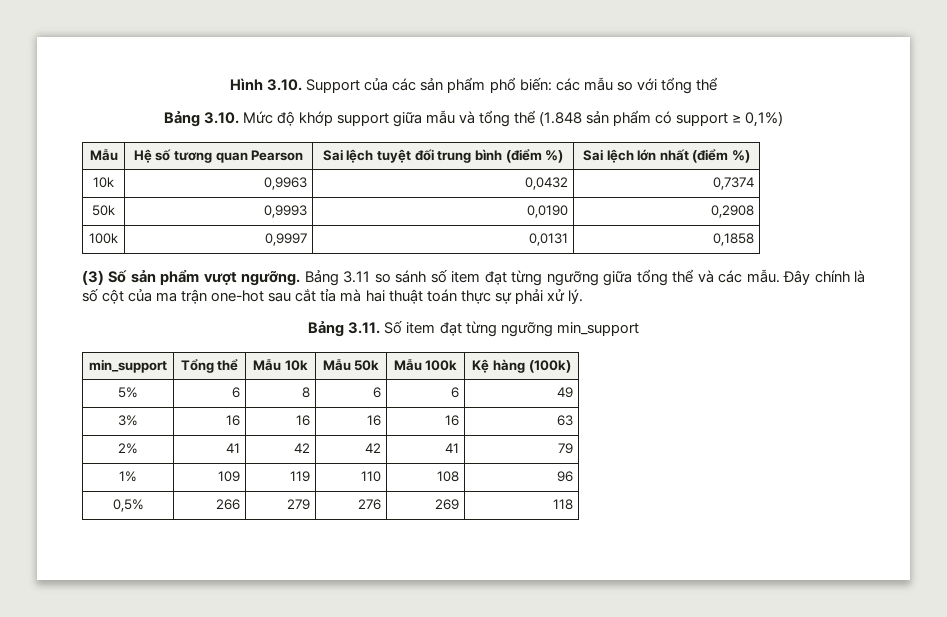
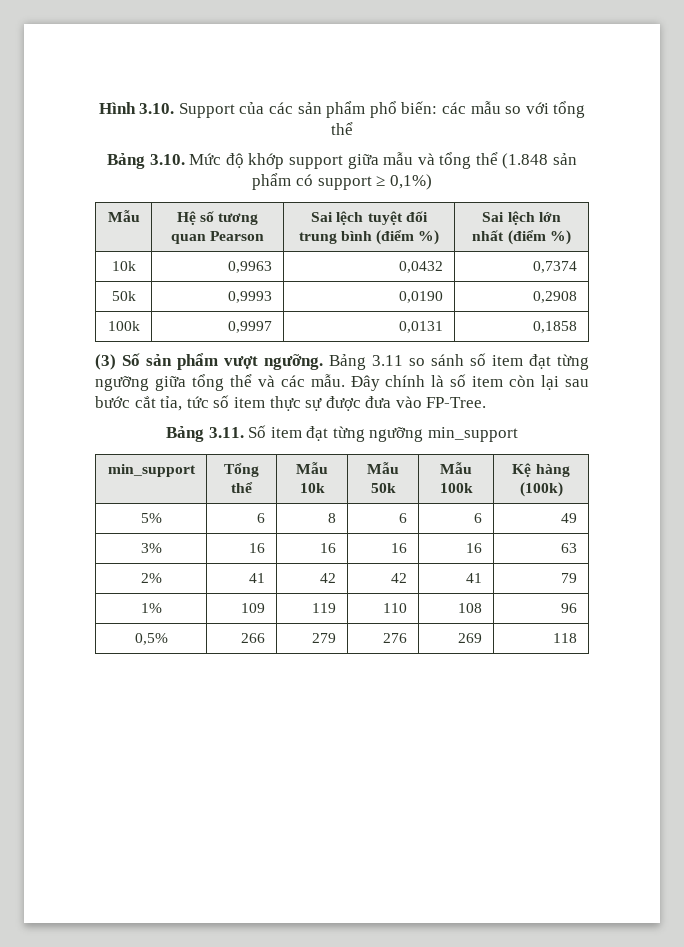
[102,289,583,304] cột của ma trận one-hot sau cắt tỉa mà hai thuật toán thực sự phải xử lý. -> [472,375,589,390] [95,395,487,411] item còn lại sau bước cắt tỉa, tức số item thực sự được đưa vào FP-Tree.

